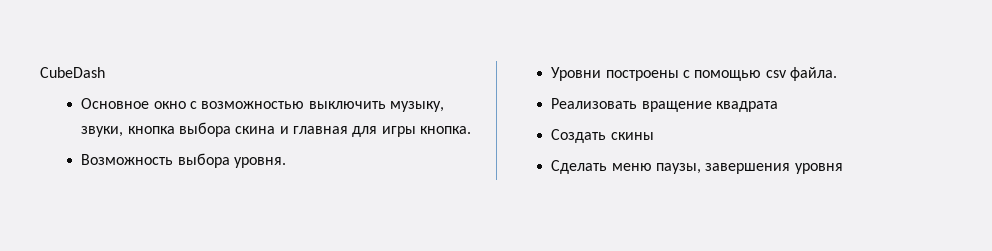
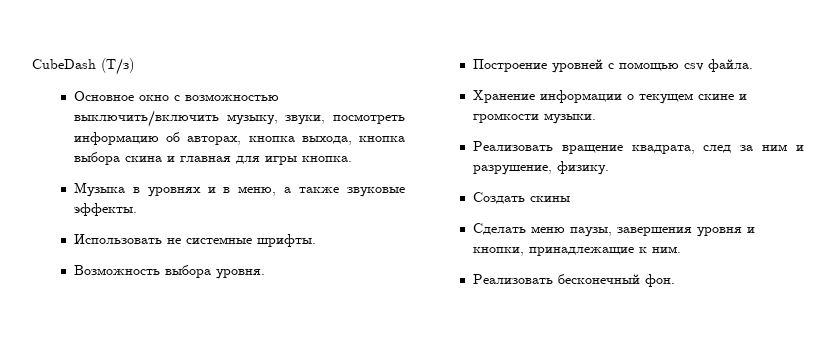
(105, 72) none -> [101,58,134,75] (Т/з)
[308,101,386,109] выключить -> [73,110,219,127] выключить/включить
(124, 131) none -> [332,114,405,124] [73,132,352,145] посмотреть информацию об авторах, кнопка выхода,
(471, 130) none -> [73,182,406,197] [73,203,137,216] [73,234,316,247] // Музыка в уровнях и в меню, а также звуковые эффекты. // Использовать не системные шрифты.
[551,67,679,81] Уровни построены -> [472,59,603,73] Построение уровней
[551,98,779,112] Реализовать вращение квадрата -> [472,90,747,104] [472,113,596,124] [472,141,804,154] [472,161,609,175] Хранение информации о текущем скине и громкости музыки. // Реализовать вращение квадрата, след за ним и разрушение, физику.
(843, 168) none -> [746,227,755,233] [472,246,681,256] [472,274,675,287] и кнопки, принадлежащие к ним. // Реализовать бесконечный фон.

